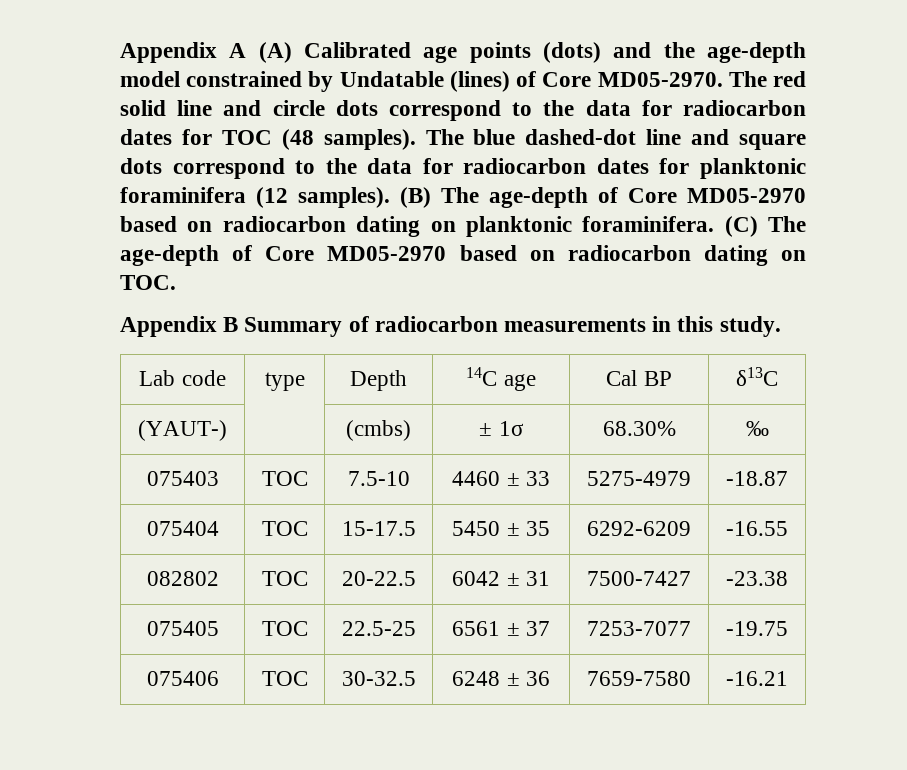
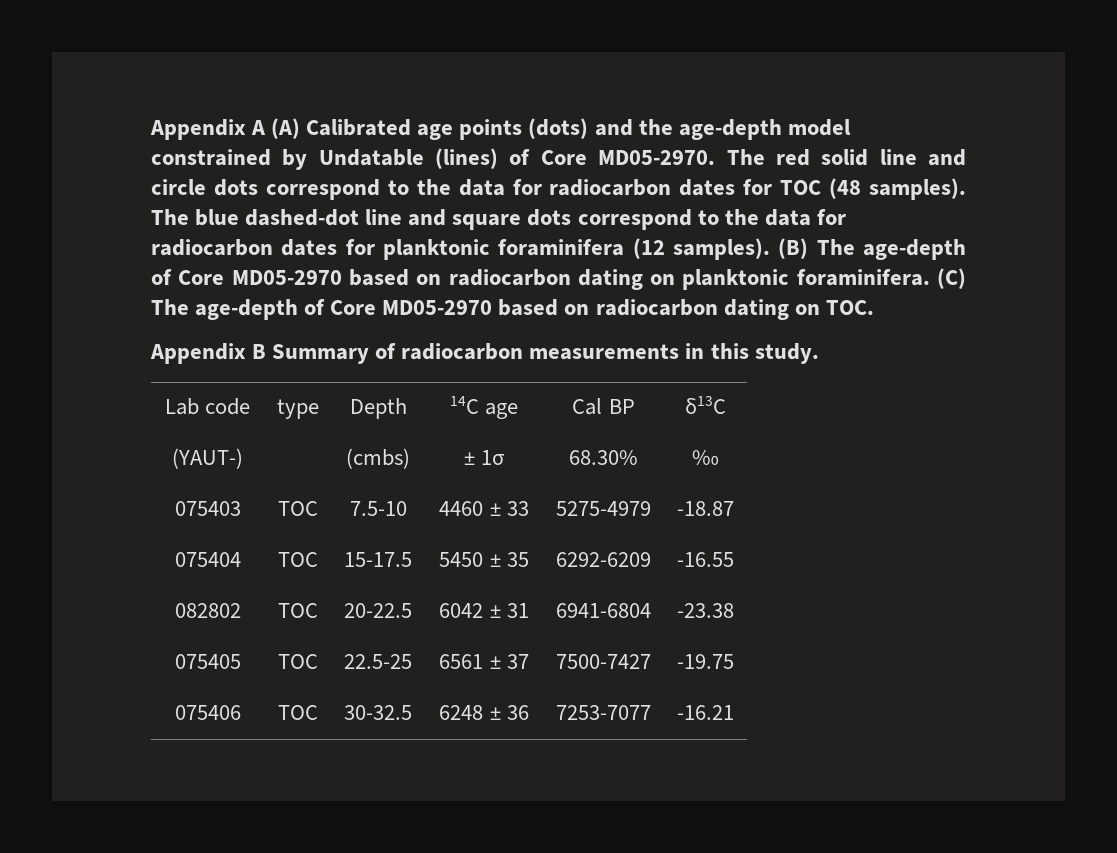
[587,571,691,586] 7500-7427 -> [556,603,651,618] 6941-6804
[587,621,691,636] 7253-7077 -> [556,654,651,669] 7500-7427
[587,671,691,686] 7659-7580 -> [556,705,651,720] 7253-7077

